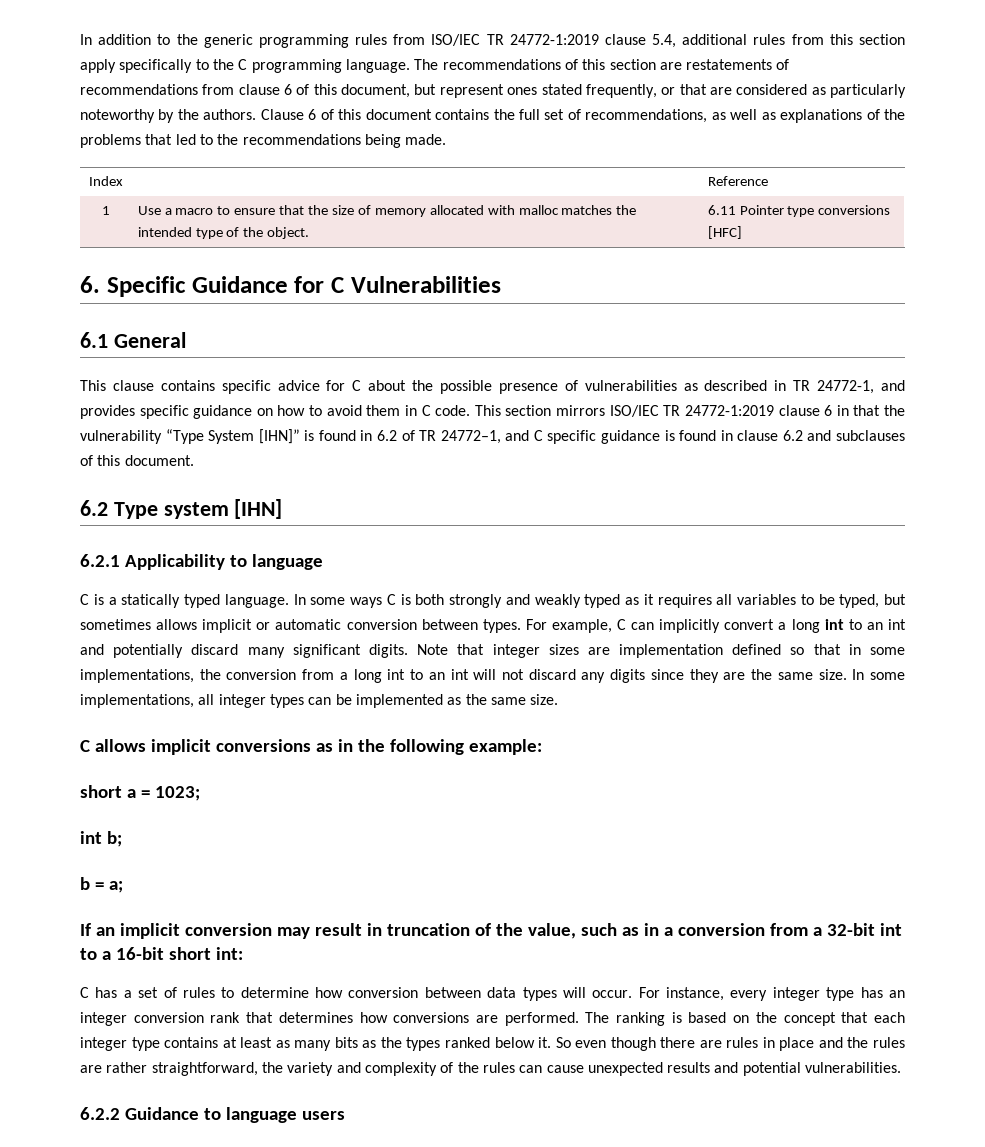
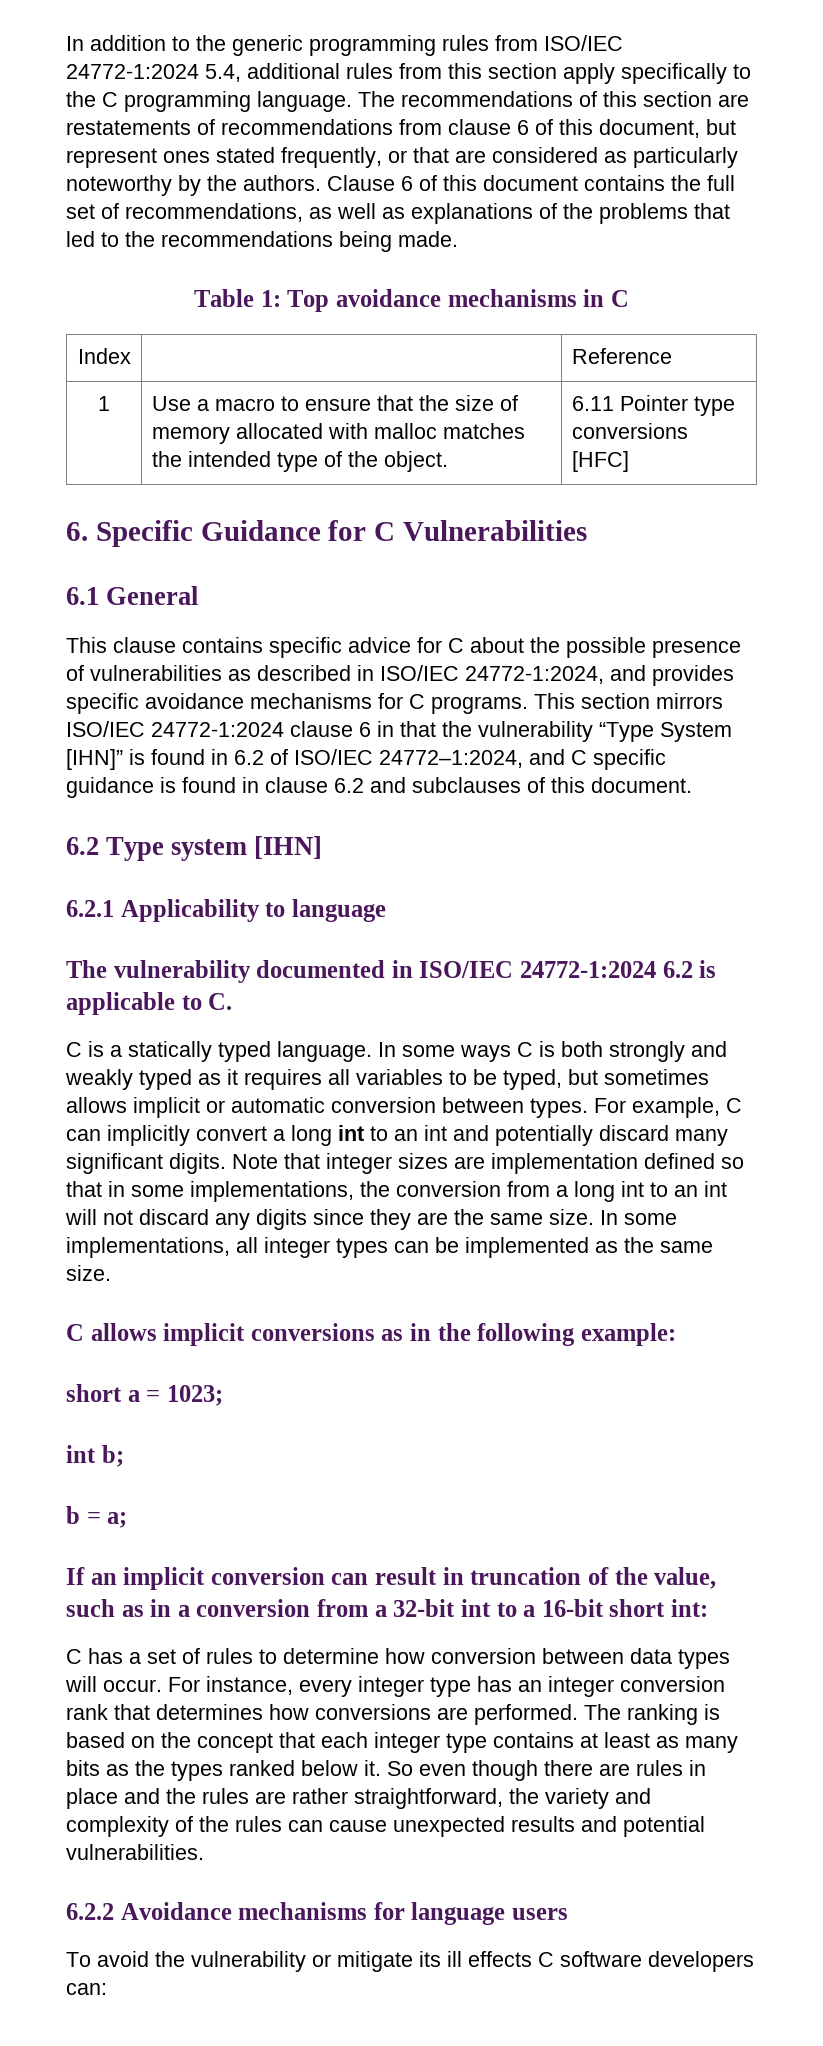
[486,34,646,45] TR 24772-1:2019 clause -> [66,64,199,79] 24772-1:2024
(447, 139) none -> [194,289,629,312] // Table 1: Top avoidance mechanisms in C
[793,380,875,394] TR 24772-1, -> [380,665,604,684] ISO/IEC 24772-1:2024,
[193,405,471,419] guidance on how to avoid them in C code. -> [145,693,528,714] avoidance mechanisms for C programs.
[663,405,774,416] TR 24772-1:2019 -> [151,722,284,737] 24772-1:2024
[419,430,501,444] TR 24772–1, -> [294,749,523,768] ISO/IEC 24772–1:2024,
(323, 562) none -> [66,960,717,983] [66,992,233,1015] // The vulnerability documented in ISO/IEC 24772-1:2024 6.2 is applicable to C.
[276,927,310,939] may -> [331,1573,369,1585] can
[124,1107,221,1120] Guidance to -> [120,1902,405,1920] Avoidance mechanisms for
(345, 1115) none -> [66,1951,754,1972] [66,1983,107,1995] // To avoid the vulnerability or mitigate its ill effects C software developers can:

